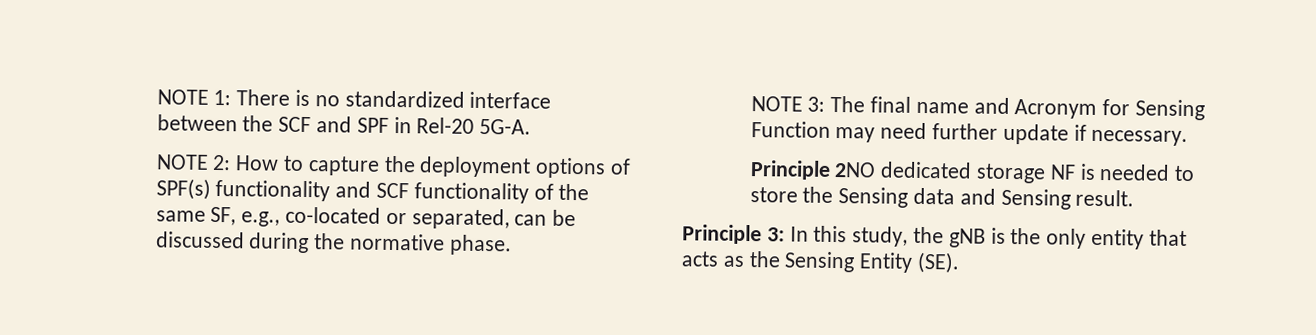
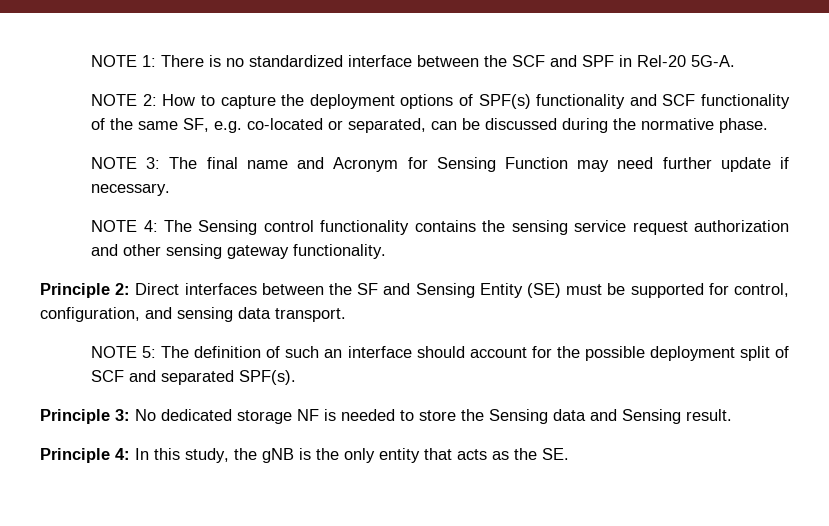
[241,211,281,227] e.g., -> [214,121,243,133] e.g.
[749,160,877,180] Principle 2NO -> [91,220,790,235] [91,244,387,259] [40,283,790,298] [40,307,346,322] [91,346,789,361] [91,370,297,385] [40,409,156,424] NOTE 4: The Sensing control functionality contains the sensing service request authorization and other sensing gateway functionality. // Principle 2: Direct interfaces between the SF and Sensing Entity (SE) must be supported for control, configuration, and sensing data transport. // NOTE 5: The definition of such an interface should account for the possible deployment split of SCF and separated SPF(s). // Principle 3: No
[766,227,785,242] 3: -> [115,448,130,460] 4:
[784,251,961,274] Sensing Entity (SE). -> [542,448,569,460] SE.

